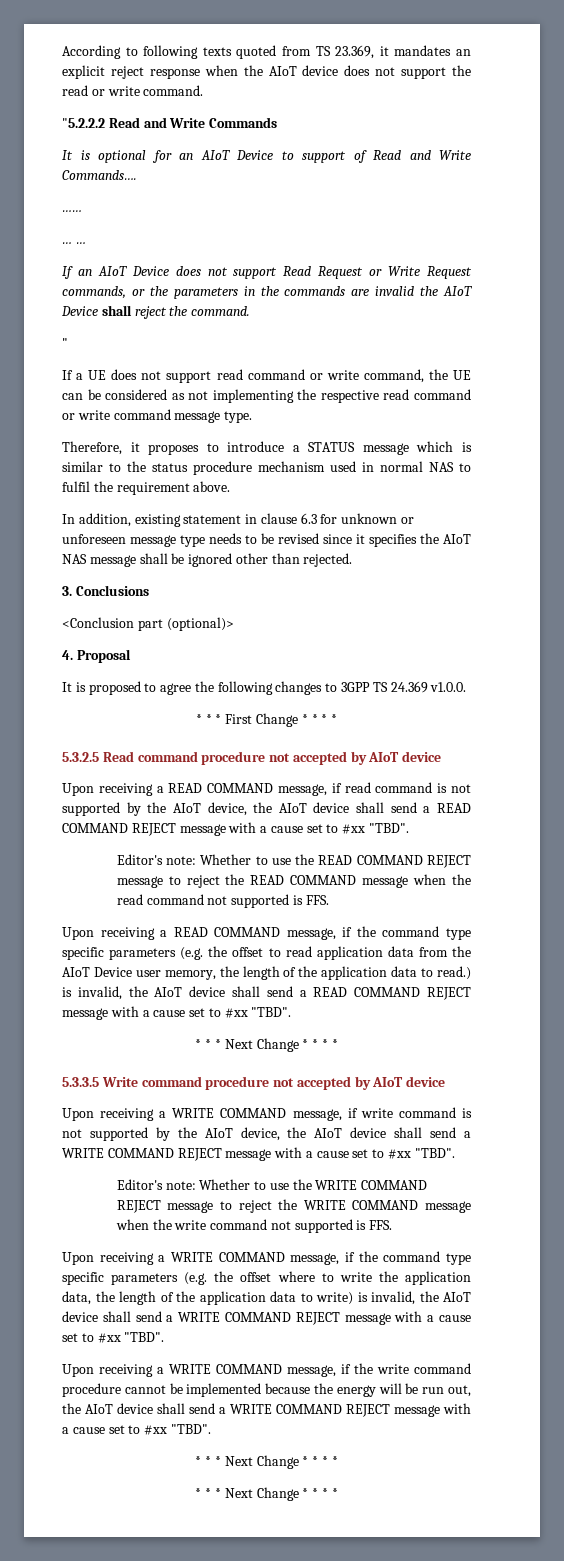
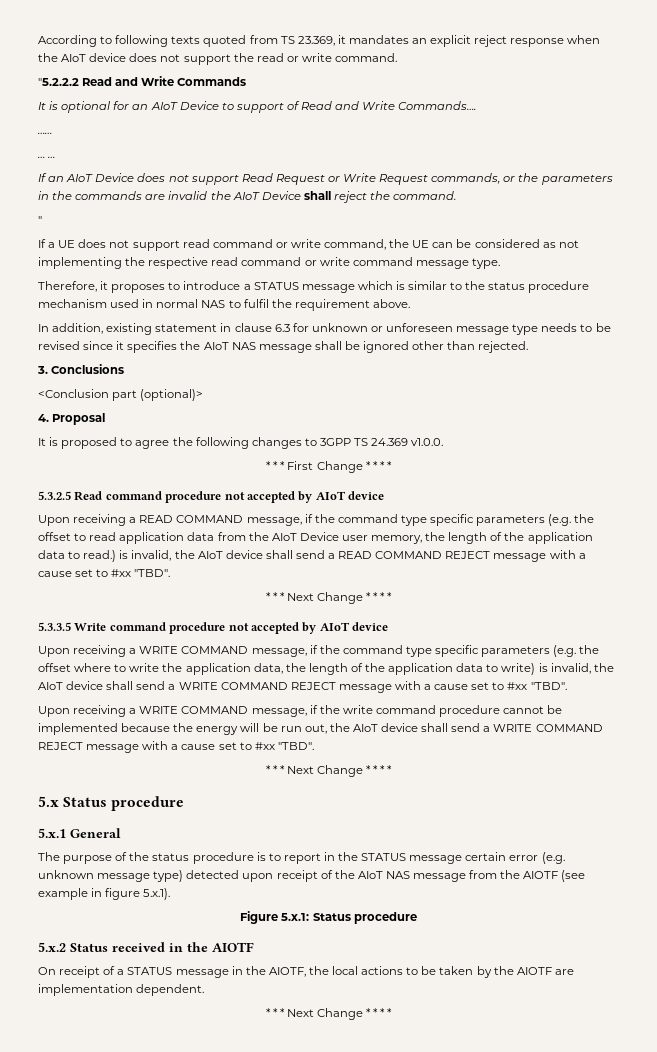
[62,782,472,796] [62,802,471,816] [62,822,410,836] [116,854,471,868] [116,874,471,888] [116,894,329,908] // Upon receiving a READ COMMAND message, if read command is not supported by the AIoT device, the AIoT device shall send a READ COMMAND REJECT message with a cause set to #xx "TBD". // Editor's note: Whether to use the READ COMMAND REJECT message to reject the READ COMMAND message when the read command not supported is FFS. -> (384, 495) none
[62,1107,472,1121] [62,1127,471,1141] [62,1147,455,1161] [116,1179,428,1190] [116,1199,471,1213] [115,1219,393,1233] // Upon receiving a WRITE COMMAND message, if write command is not supported by the AIoT device, the AIoT device shall send a WRITE COMMAND REJECT message with a cause set to #xx "TBD". // Editor's note: Whether to use the WRITE COMMAND REJECT message to reject the WRITE COMMAND message when the write command not supported is FFS. -> (388, 626) none
(338, 1461) none -> [38,796,185,811] [38,828,121,838] [38,852,565,864] [38,870,586,882] [38,888,171,900] [240,911,417,924] [38,942,254,952] [38,966,574,978] [38,984,205,996] // 5.x Status procedure // 5.x.1 General // The purpose of the status procedure is to report in the STATUS message certain error (e.g. unknown message type) detected upon receipt of the AIoT NAS message from the AIOTF (see example in figure 5.x.1). // Figure 5.x.1: Status procedure // 5.x.2 Status received in the AIOTF // On receipt of a STATUS message in the AIOTF, the local actions to be taken by the AIOTF are implementation dependent.

